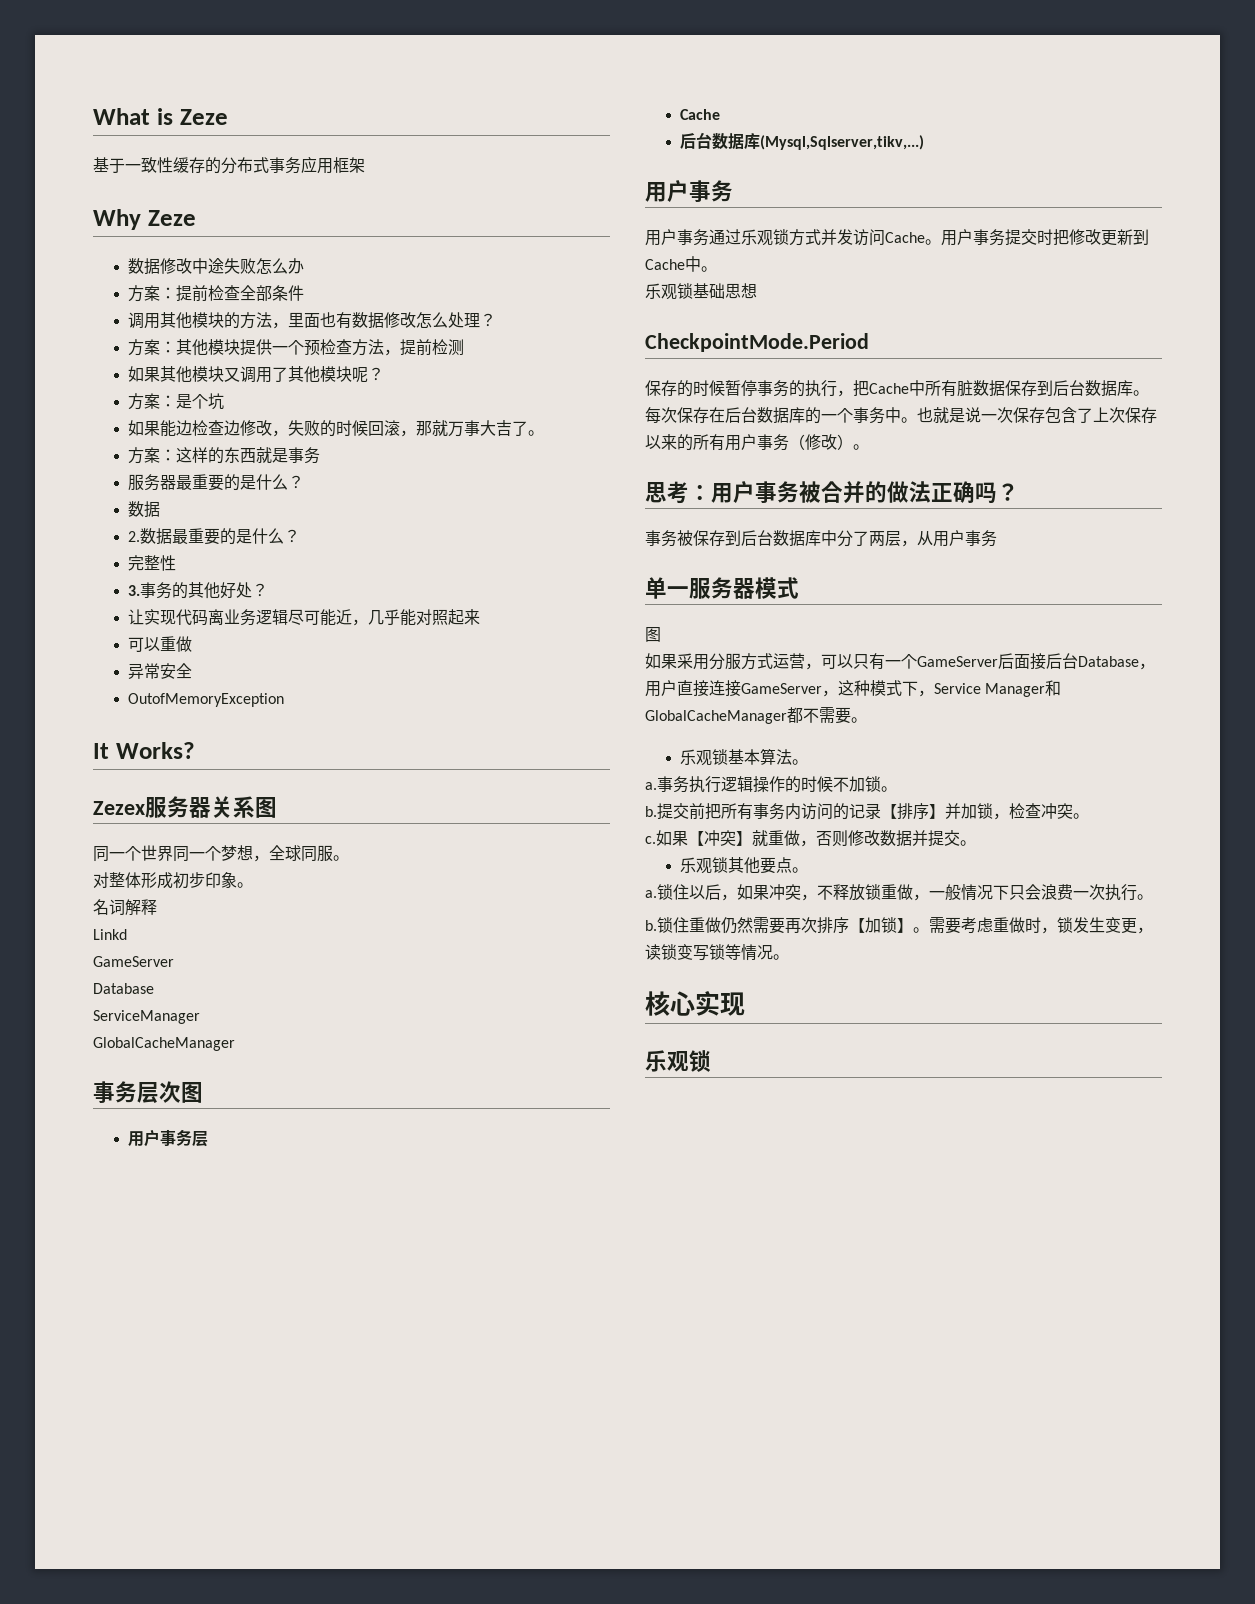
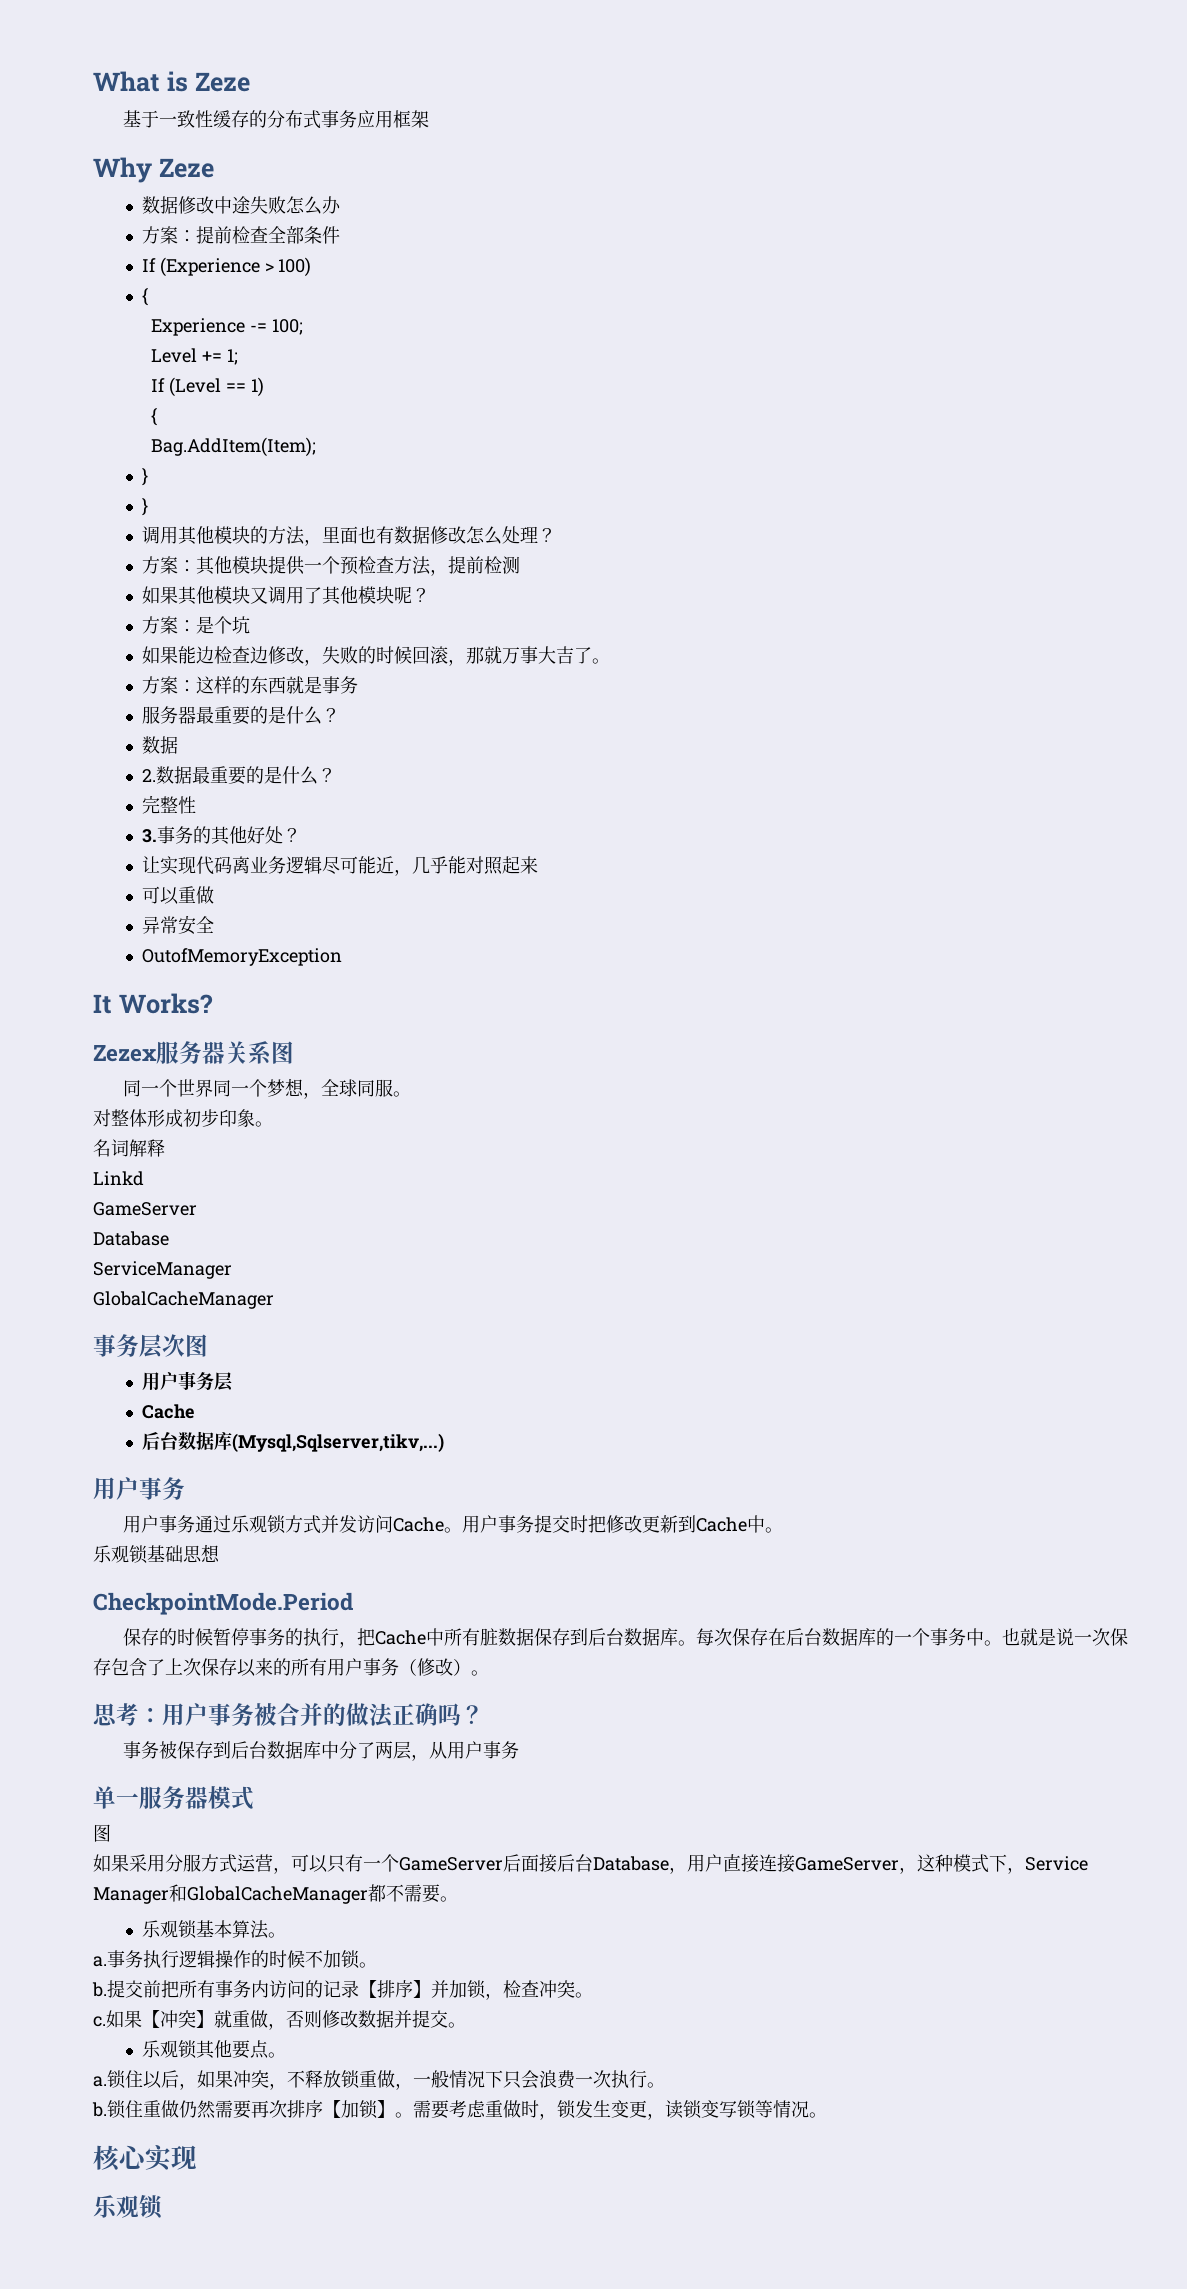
(305, 293) none -> [141,257,312,277] [141,287,148,306] [151,318,303,336] [151,348,238,365] [151,377,264,397] [151,407,158,426] [151,437,317,457] [141,467,148,486] [141,497,148,516] // If (Experience > 100) // { // Experience -= 100; // Level += 1; // If (Level == 1) // { // Bag.AddItem(Item); // } // }

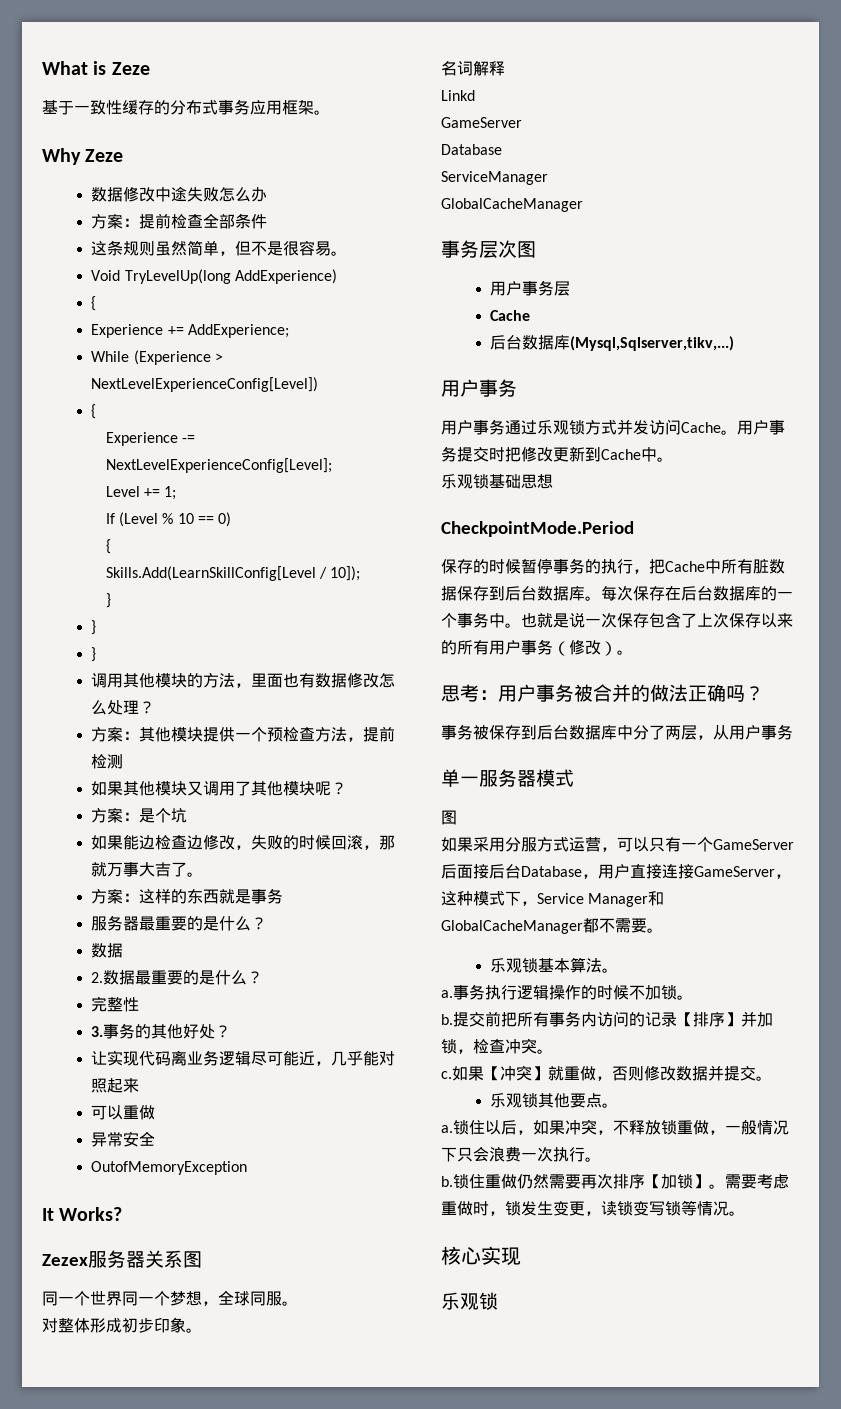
(429, 119) none -> [314,110,330,115] 。
[141,258,156,272] If -> [91,240,348,256] [91,269,338,284] [91,296,97,311] [91,324,290,338] [91,351,130,362] 这条规则虽然简单，但不是很容易。 // Void TryLevelUp(long AddExperience) // { // Experience += AddExperience; // While
[278,257,312,277] 100) -> [91,377,319,392] NextLevelExperienceConfig[Level])
[271,319,303,335] 100; -> [105,458,332,473] NextLevelExperienceConfig[Level];
[225,377,264,397] [151,407,158,426] [151,437,317,457] == 1) // { // Bag.AddItem(Item); -> [162,512,232,527] [105,539,111,554] [105,566,361,581] [105,593,111,608] % 10 == 0) // { // Skills.Add(LearnSkillConfig[Level / 10]); // }

